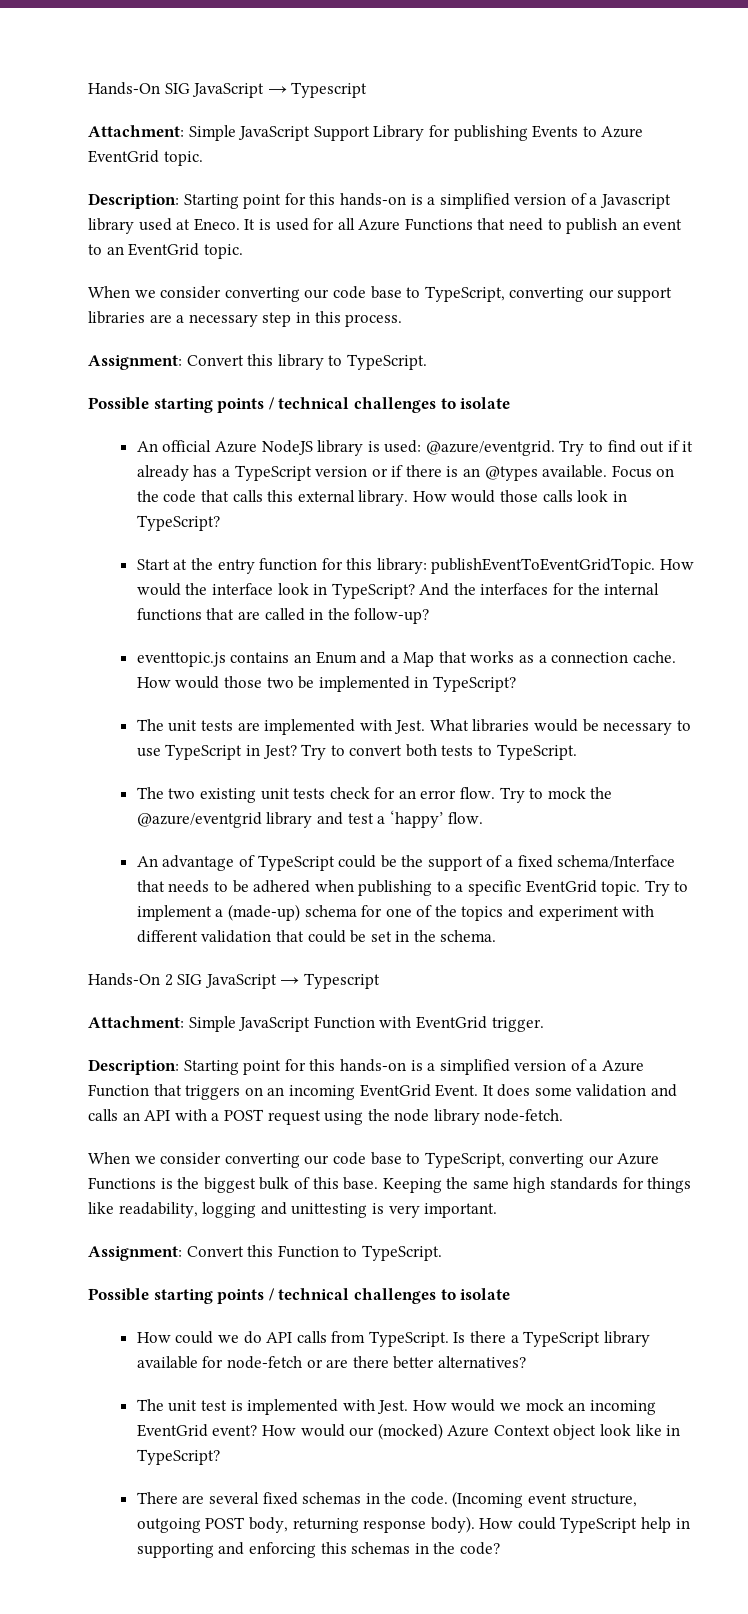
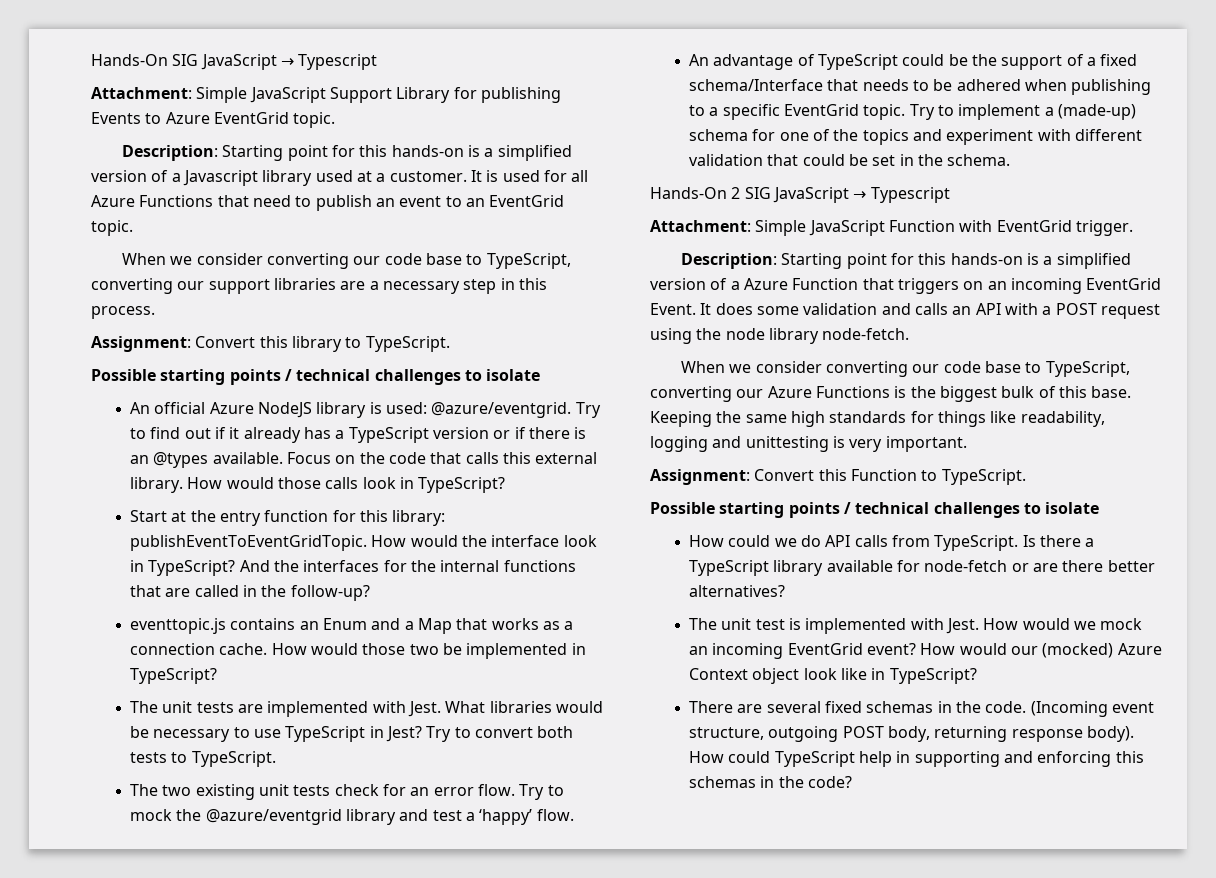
[193,218,240,231] Eneco. -> [376,171,467,182] a customer.

